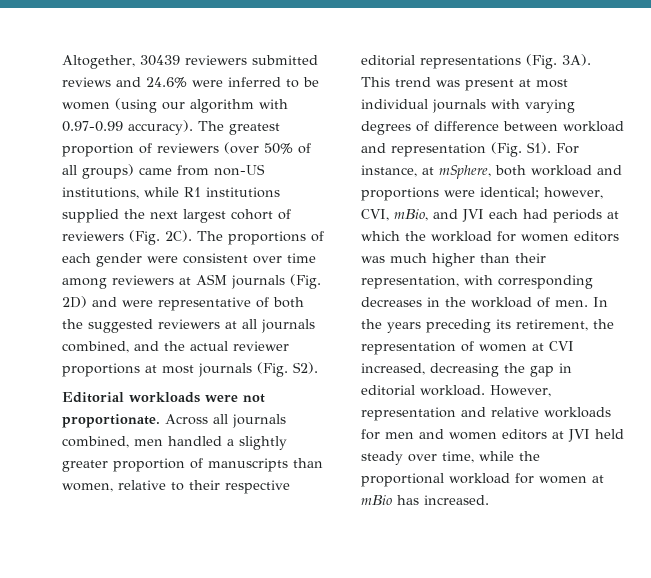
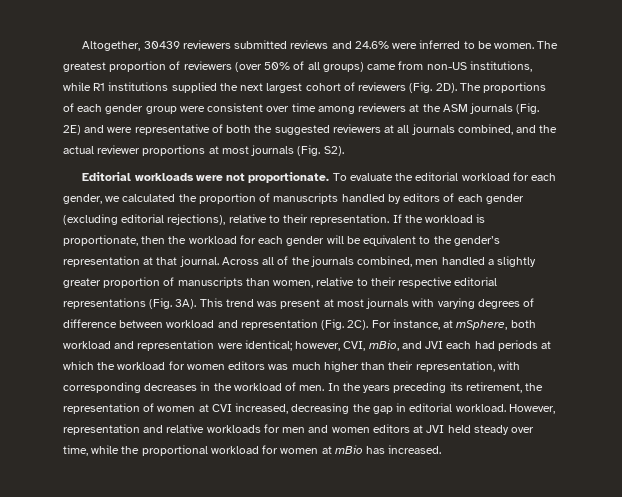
[62,98,288,113] [62,120,193,135] women (using our algorithm with 0.97-0.99 accuracy). -> [494,43,535,49] women.
[165,230,192,242] 2C). -> [435,83,457,93] 2D).
(142, 260) none -> [145,106,177,114] group
(191, 281) none -> [422,104,441,112] the
[62,296,87,308] 2D) -> [63,125,81,135] 2E)
[165,414,228,425] Across all -> [332,172,557,181] [63,193,524,204] [63,214,486,225] [63,235,500,246] [63,256,310,267] To evaluate the editorial workload for each gender, we calculated the proportion of manuscripts handled by editors of each gender (excluding editorial rejections), relative to their representation. If the workload is proportionate, then the workload for each gender will be equivalent to the gender’s representation at that journal. Across all of the
[361,99,428,109] individual -> (364, 303) none
[527,142,551,154] S1). -> [347,320,369,330] 2C).
[361,187,439,201] proportions -> [137,340,215,351] representation

